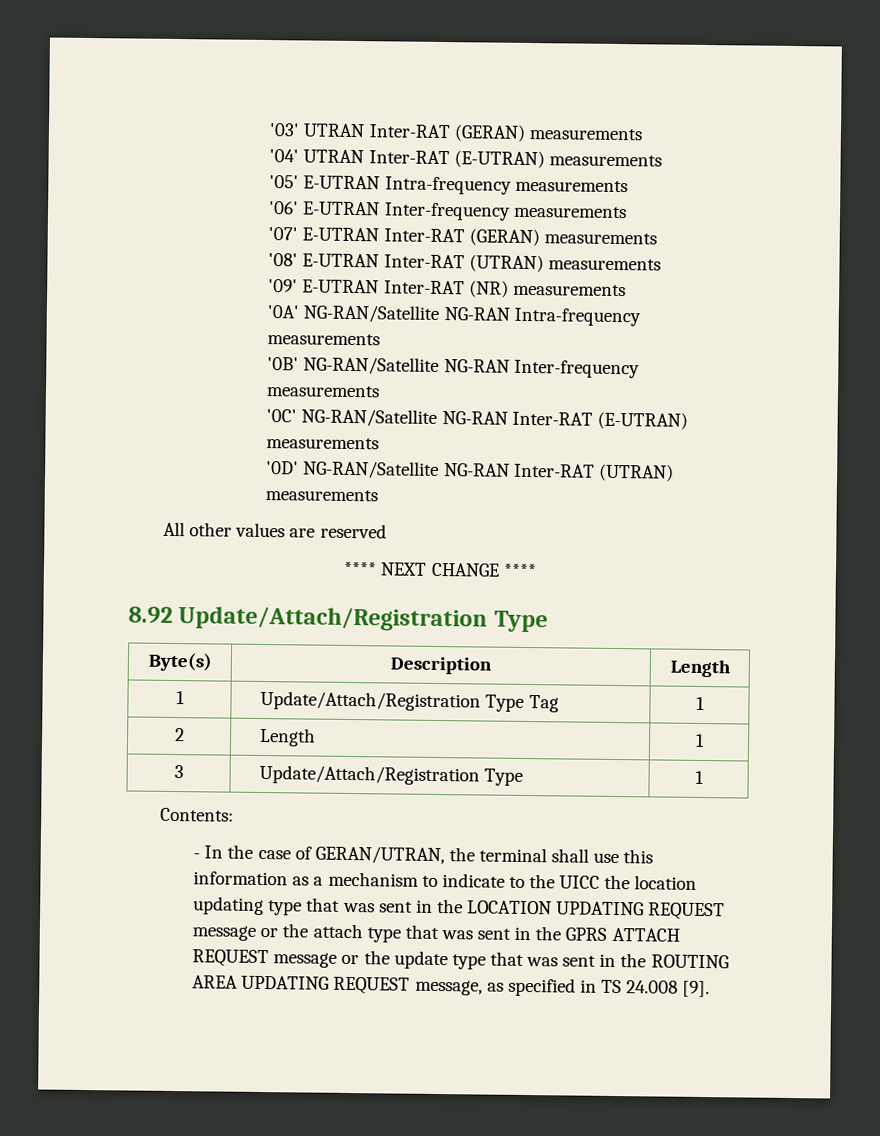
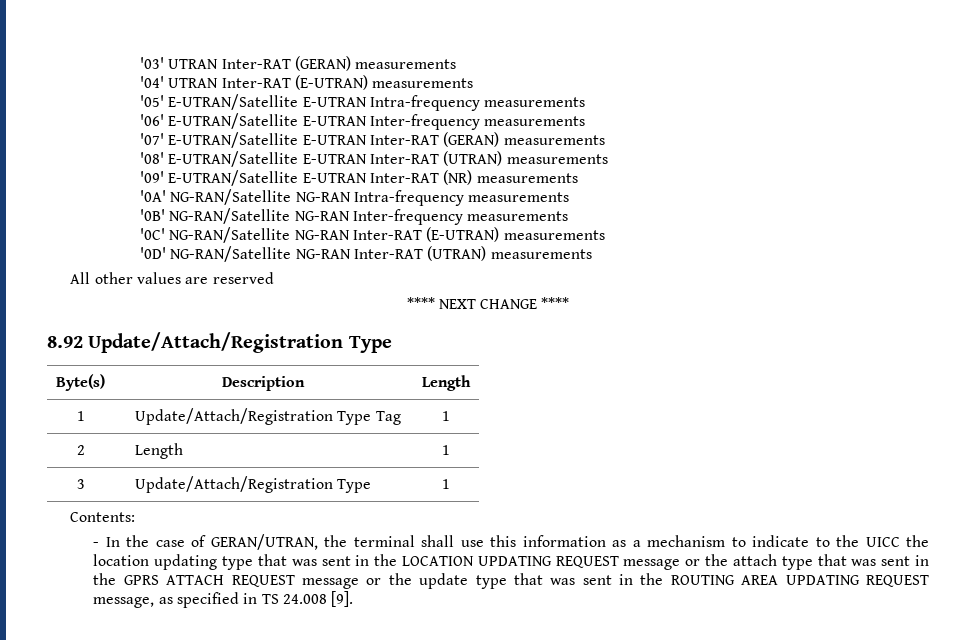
(300, 182) none -> [168,94,299,110] E-UTRAN/Satellite
(300, 208) none -> [168,113,299,129] E-UTRAN/Satellite
(299, 234) none -> [168,132,299,148] E-UTRAN/Satellite
(299, 260) none -> [168,151,299,167] E-UTRAN/Satellite
(299, 286) none -> [168,170,299,186] E-UTRAN/Satellite

